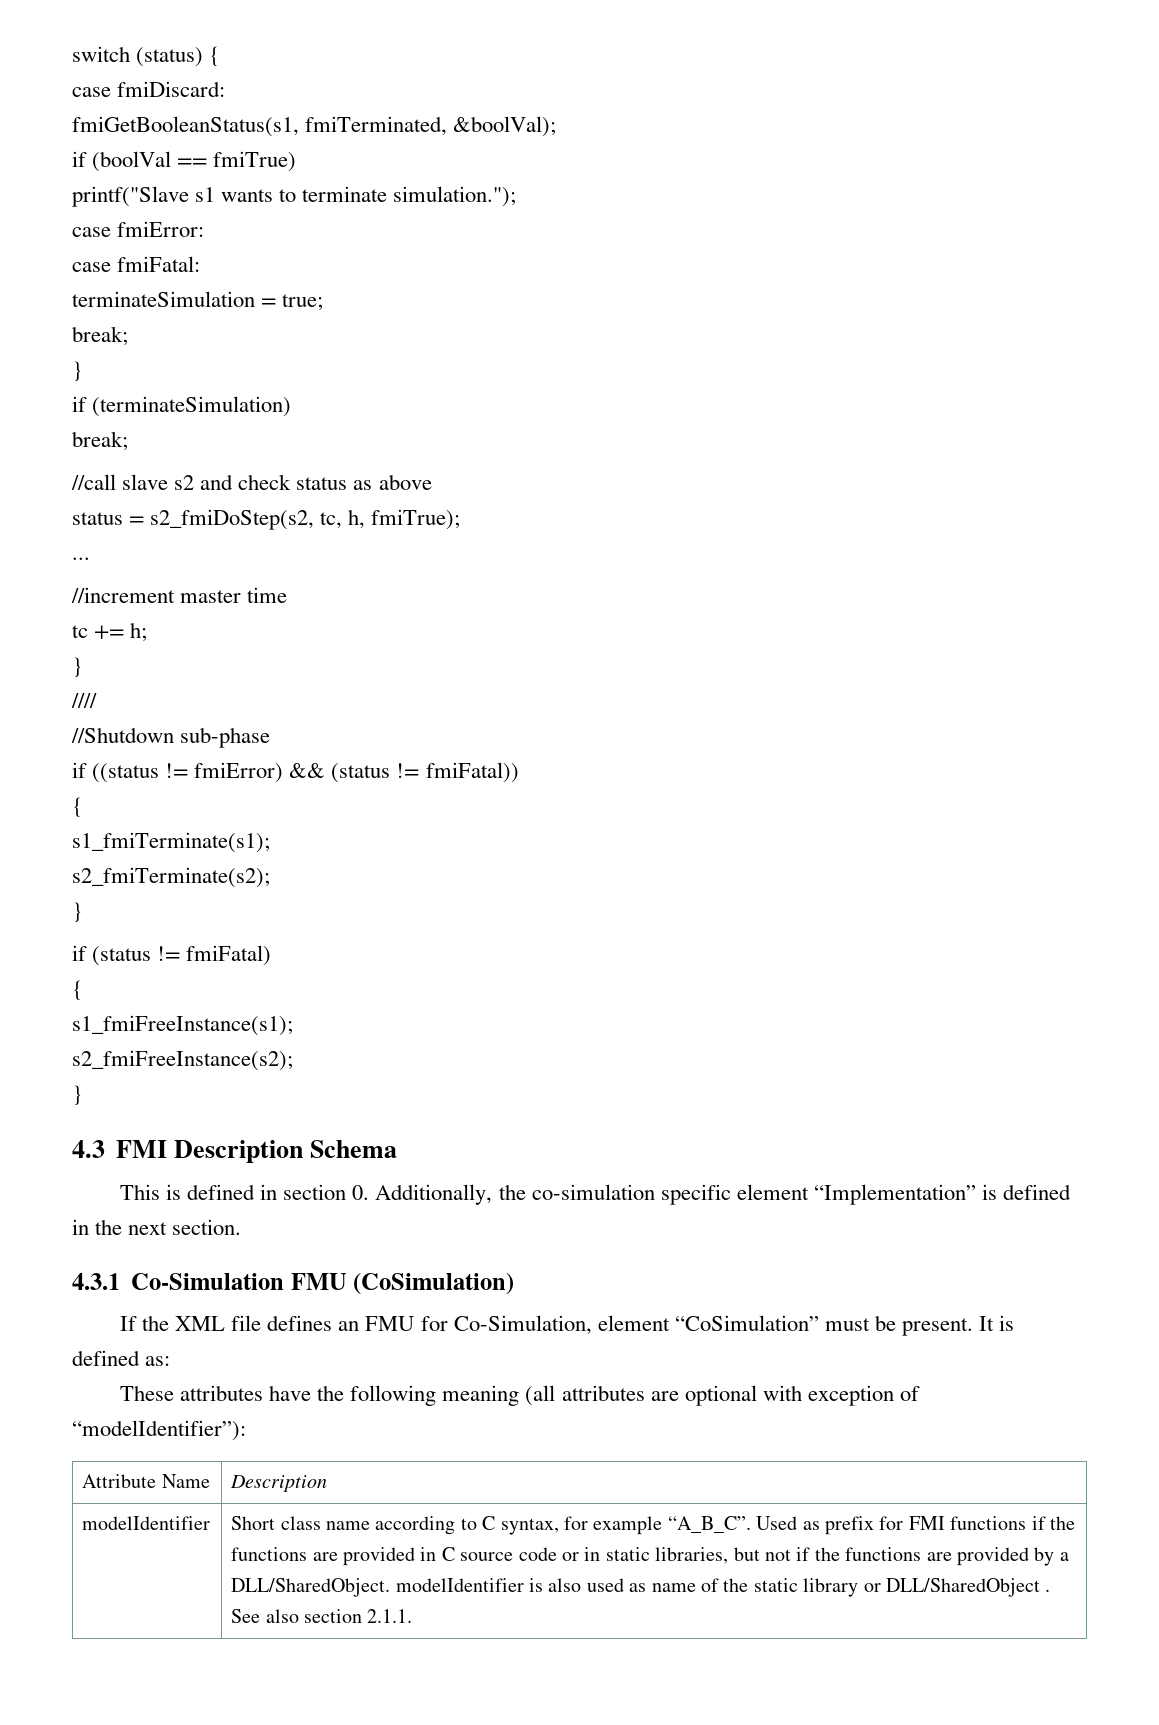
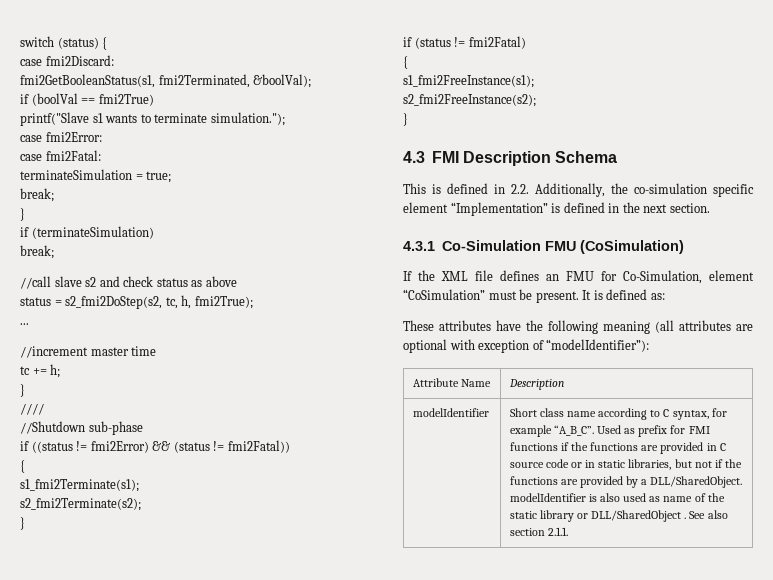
[117,81,226,97] [72,116,448,137] fmiDiscard: // fmiGetBooleanStatus(s1, fmiTerminated, -> [45,55,114,66] [20,74,250,88] fmi2Discard: // fmi2GetBooleanStatus(s1, fmi2Terminated,
[213,151,297,172] fmiTrue) -> [98,94,154,106] fmi2True)
[117,221,205,237] [72,256,201,272] fmiError: // case fmiFatal: -> [45,132,102,142] [20,150,101,161] fmi2Error: // case fmi2Fatal:
[150,509,315,530] s2_fmiDoStep(s2, -> [65,296,163,309] s2_fmi2DoStep(s2,
[371,509,461,530] fmiTrue); -> [194,296,253,309] fmi2True);
[194,762,284,783] fmiError) -> [90,441,149,453] fmi2Error)
[425,762,519,783] [72,797,83,817] [72,832,270,853] [72,867,270,888] fmiFatal)) // { // s1_fmiTerminate(s1); // s2_fmiTerminate(s2); -> [227,440,290,453] [20,460,25,473] [20,479,139,492] [20,498,141,511] fmi2Fatal)) // { // s1_fmi2Terminate(s1); // s2_fmi2Terminate(s2);
[186,945,272,966] [72,980,83,1000] [72,1015,293,1036] [72,1050,293,1071] fmiFatal) // { // s1_fmiFreeInstance(s1); // s2_fmiFreeInstance(s2); -> [468,36,526,49] [403,56,408,69] [403,75,534,88] [403,94,536,107] fmi2Fatal) // { // s1_fmi2FreeInstance(s1); // s2_fmi2FreeInstance(s2);
[283,1184,370,1200] section 0. -> [511,184,529,194] 2.2.

